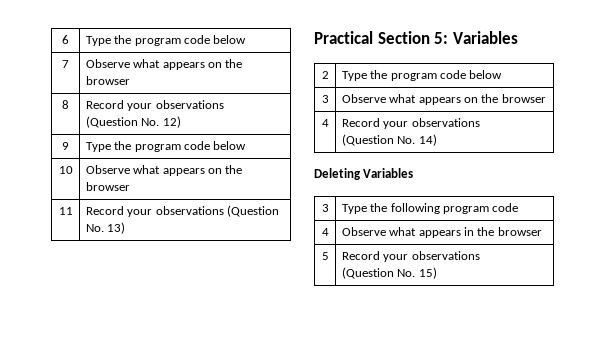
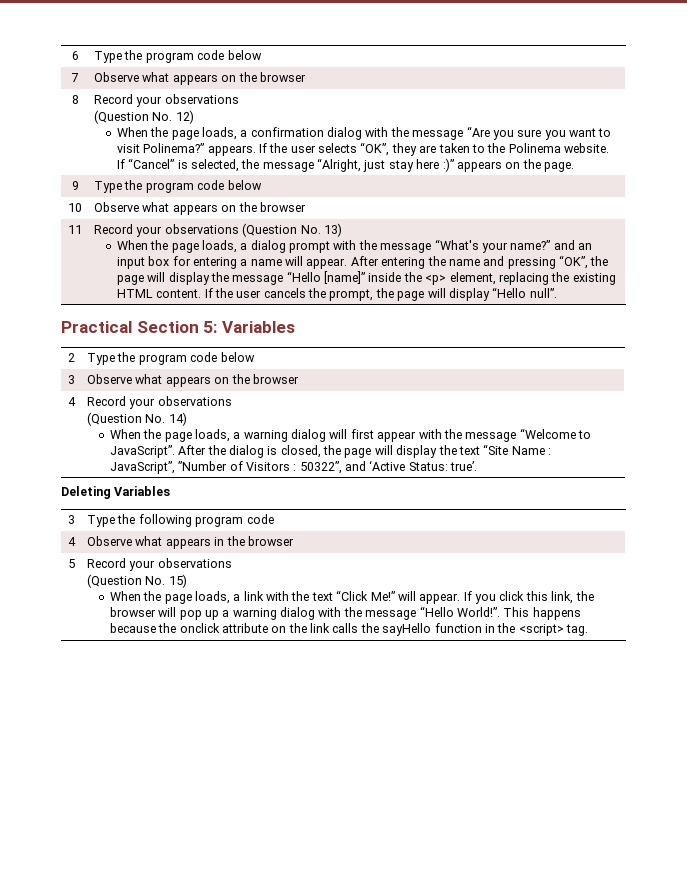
(181, 122) none -> [116,126,612,140] [116,142,610,156] [116,158,575,172] // When the page loads, a confirmation dialog with the message “Are you sure you want to visit Polinema?” appears. If the user selects “OK”, they are taken to the Polinema website. If “Cancel” is selected, the message “Alright, just stay here :)” appears on the page.
(126, 228) none -> [116,239,593,253] [116,255,609,269] [116,271,616,285] [116,287,557,301] // When the page loads, a dialog prompt with the message “What's your name?” and an input box for entering a name will appear. After entering the name and pressing “OK”, the page will display the message “Hello [name]” inside the <p> element, replacing the existing HTML content. If the user cancels the prompt, the page will display “Hello null”.
(437, 140) none -> [109,428,592,442] [109,444,552,458] [109,460,478,474] // When the page loads, a warning dialog will first appear with the message “Welcome to JavaScript”. After the dialog is closed, the page will display the text “Site Name : JavaScript”, ”Number of Visitors : 50322”, and ‘Active Status: true’.
(437, 273) none -> [109,590,594,604] [109,606,581,620] [109,623,589,636] // When the page loads, a link with the text “Click Me!” will appear. If you click this link, the browser will pop up a warning dialog with the message “Hello World!”. This happens because the onclick attribute on the link calls the sayHello function in the <script> tag.

